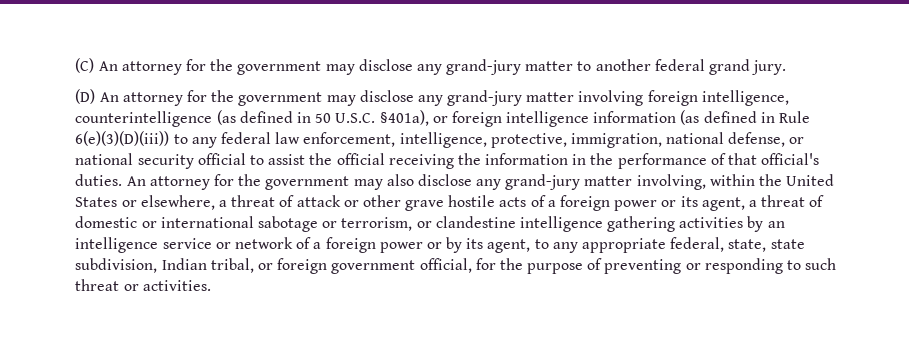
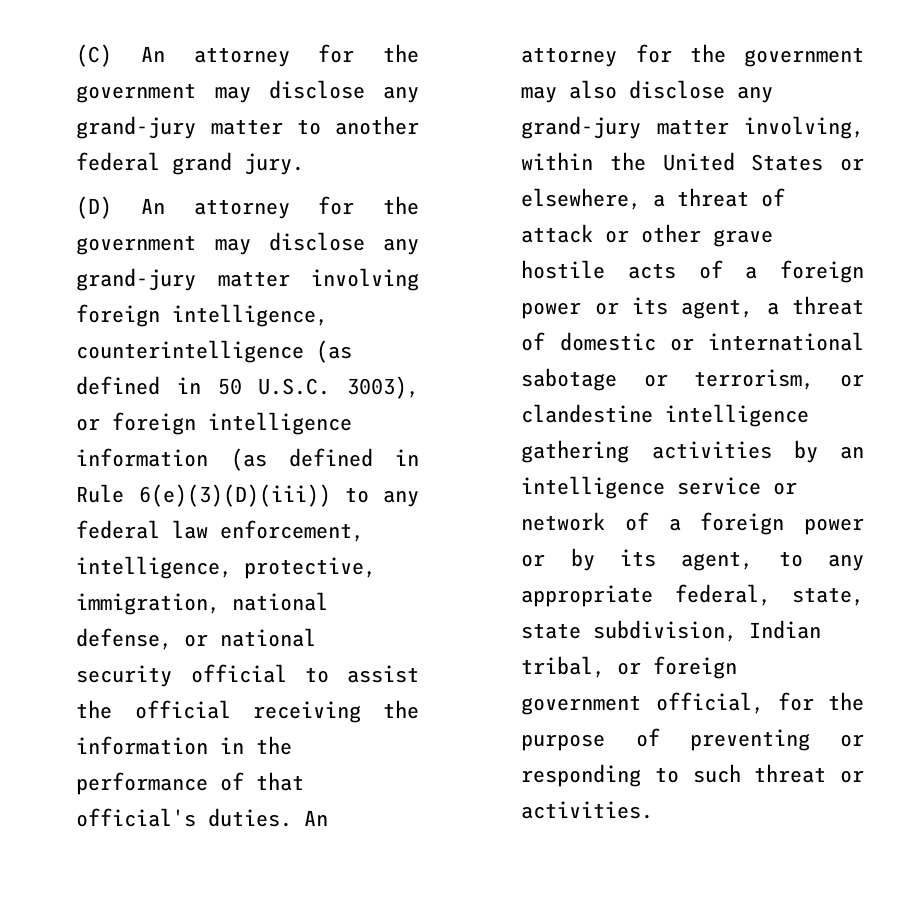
[379,110,429,126] §401a), -> [347,376,420,399] 3003),

